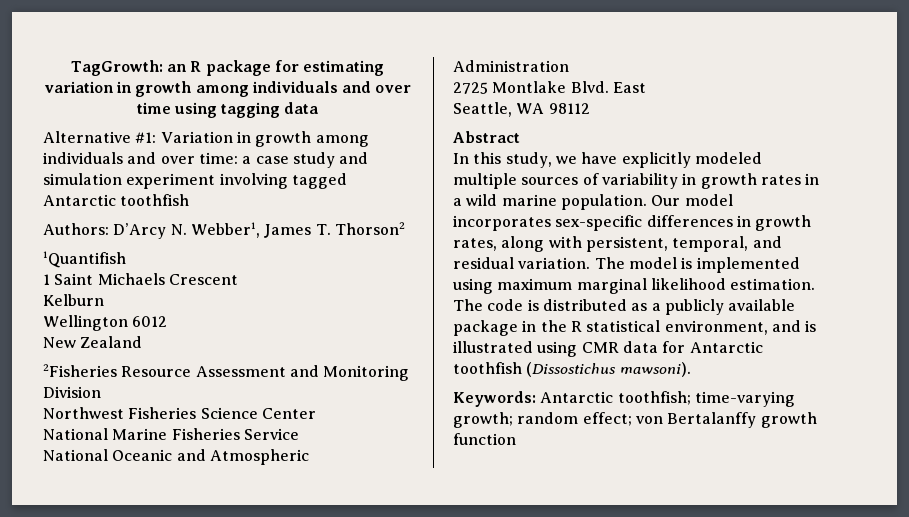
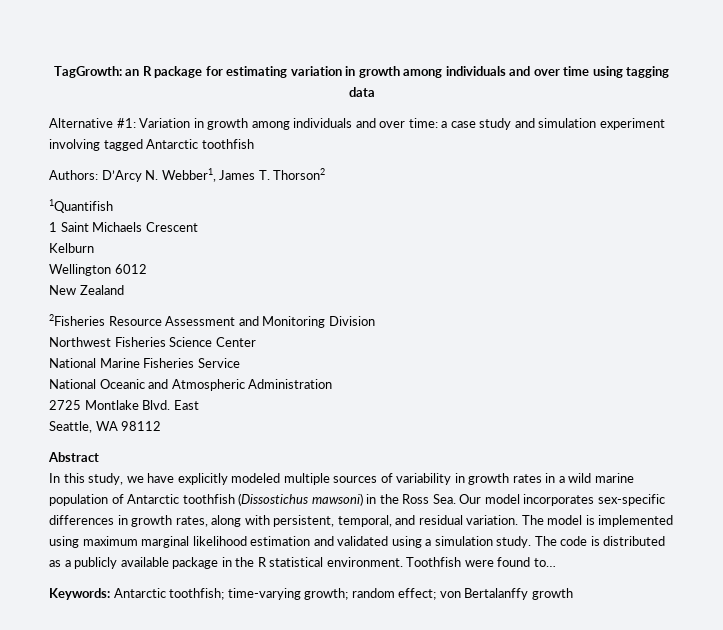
[560,194,647,210] population. -> [49,493,456,506] population of Antarctic toothfish (Dissostichus mawsoni) in the Ross Sea.
[730,278,816,290] estimation. -> [250,536,532,548] estimation and validated using a simulation study.
[664,320,817,335] [453,341,763,357] [453,362,691,377] environment, and is illustrated using CMR data for Antarctic toothfish (Dissostichus mawsoni). -> [326,557,556,567] environment. Toothfish were found to…
[453,433,516,445] function -> (573, 594) none

